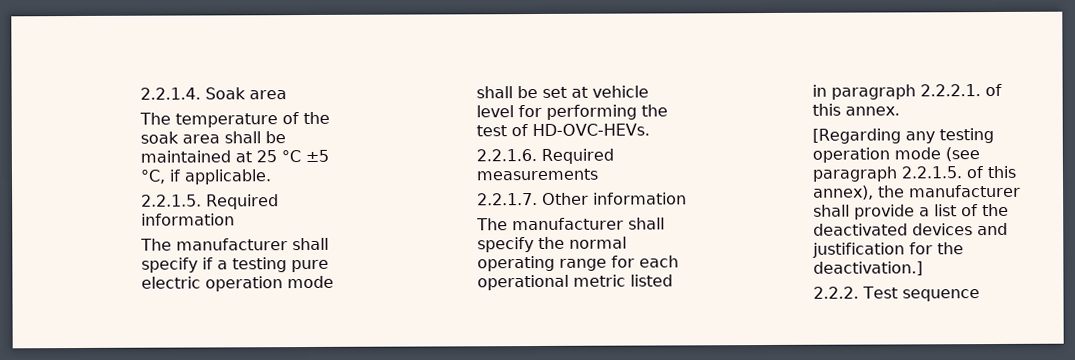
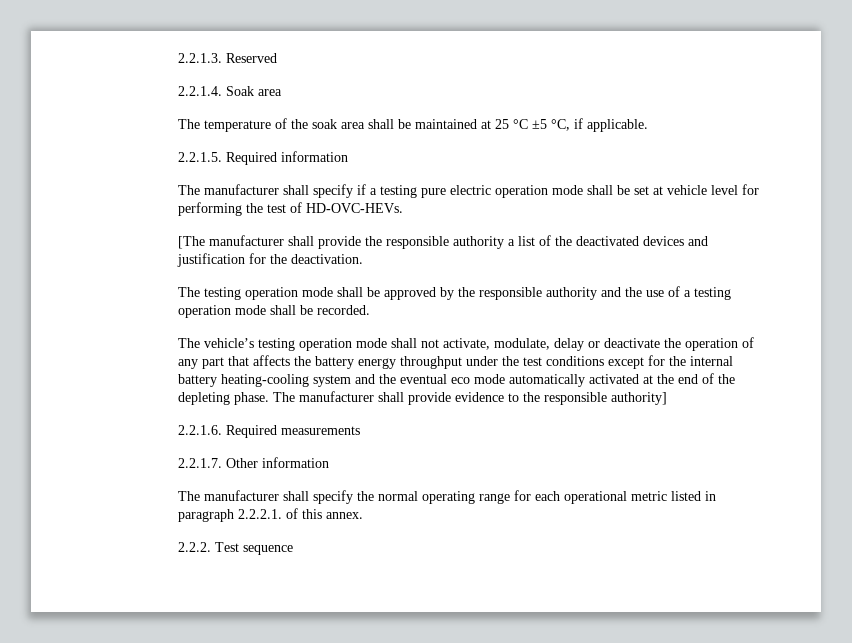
(139, 93) none -> [178,53,278,63] 2.2.1.3. Reserved //
(650, 130) none -> [178,235,709,249] [177,253,364,267] [178,286,732,300] [178,305,371,318] [178,337,755,351] [178,355,734,369] [178,373,736,387] [178,391,668,405] // [The manufacturer shall provide the responsible authority a list of the deactivated devices and justification for the deactivation. // The testing operation mode shall be approved by the responsible authority and the use of a testing operation mode shall be recorded. // The vehicle’s testing operation mode shall not activate, modulate, delay or deactivate the operation of any part that affects the battery energy throughput under the test conditions except for the internal battery heating-cooling system and the eventual eco mode automatically activated at the end of the depleting phase. The manufacturer shall provide evidence to the responsible authority]
[811,128,994,144] [811,147,980,163] [811,165,1016,182] [812,184,1021,200] [812,203,1009,220] [812,222,1008,236] [811,242,964,258] [812,261,923,276] // [Regarding any testing operation mode (see paragraph 2.2.1.5. of this annex), the manufacturer shall provide a list of the deactivated devices and justification for the deactivation.] -> (364, 515) none

